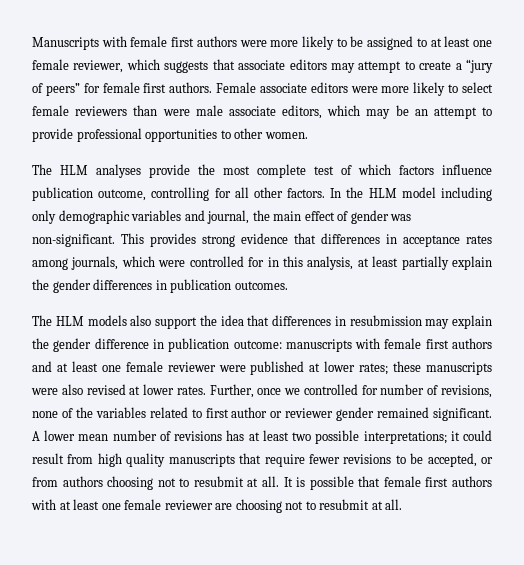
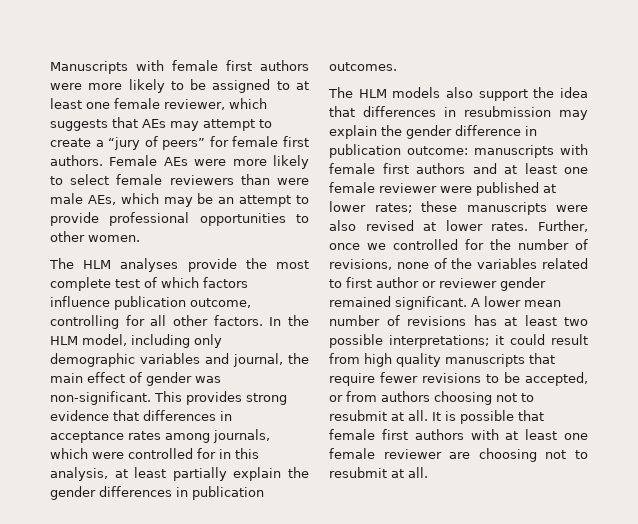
[238,59,327,70] associate editors -> [142,119,166,128] AEs
[259,82,348,93] associate editors -> [163,157,188,166] AEs
[228,105,322,119] associate editors, -> [87,195,116,205] AEs,
[401,187,436,198] model -> [82,334,127,346] model,
(378, 390) none -> [490,239,511,250] the

